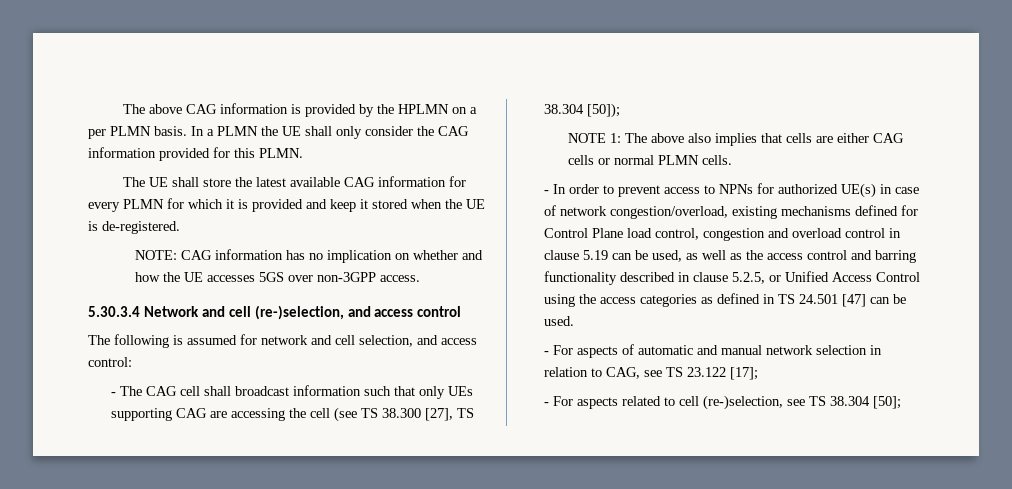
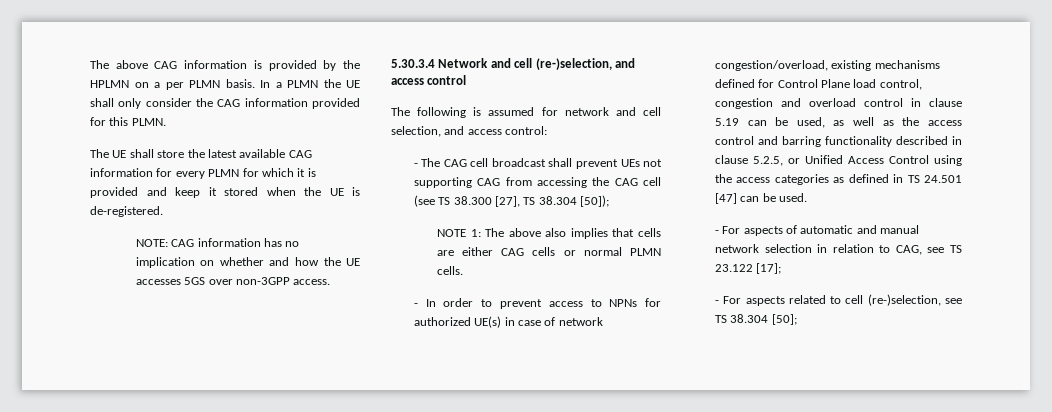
[204,385,474,399] shall broadcast information such that only UEs -> [491,158,662,169] broadcast shall prevent UEs not
[210,411,228,418] are -> [505,177,532,186] from
(307, 413) none -> [614,178,638,186] CAG

